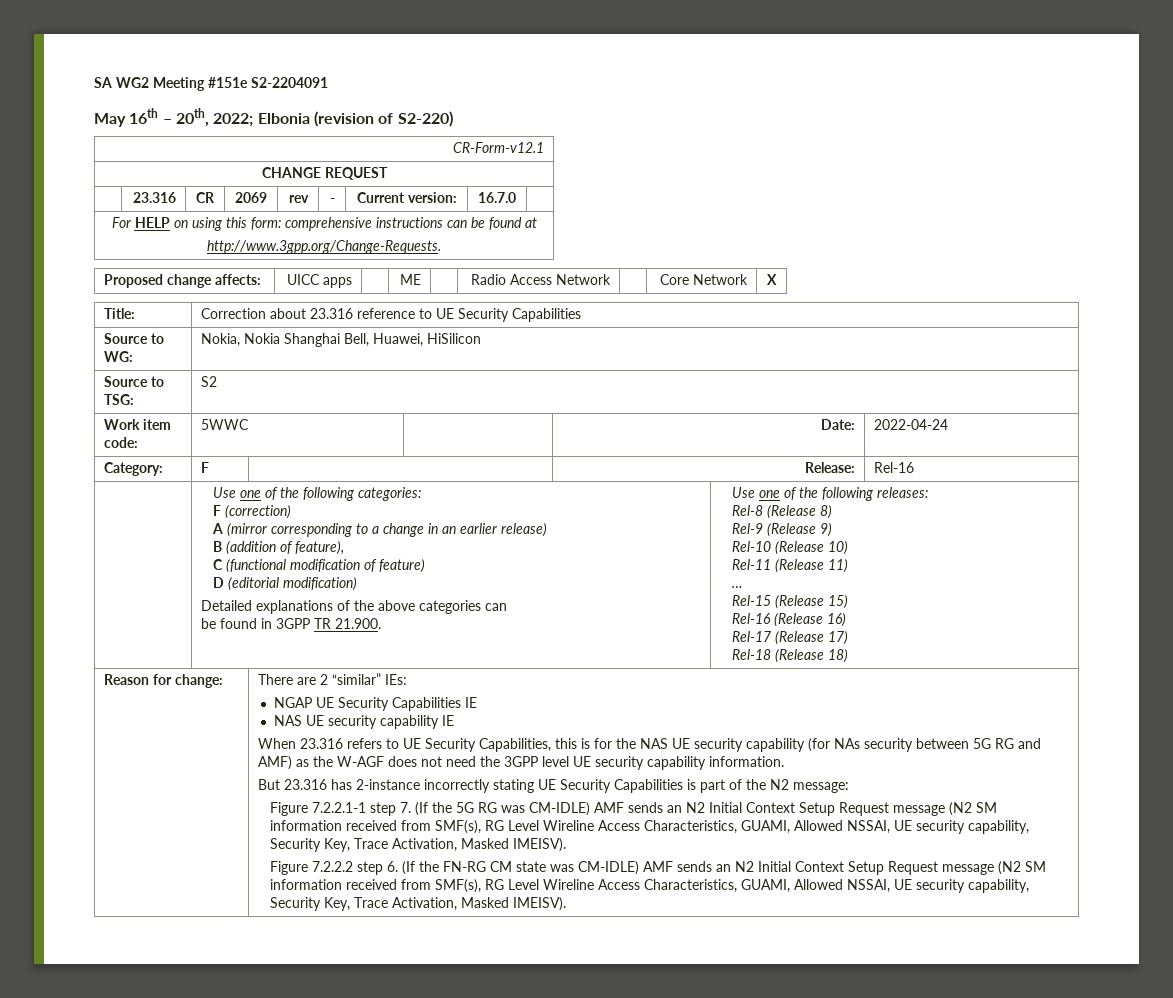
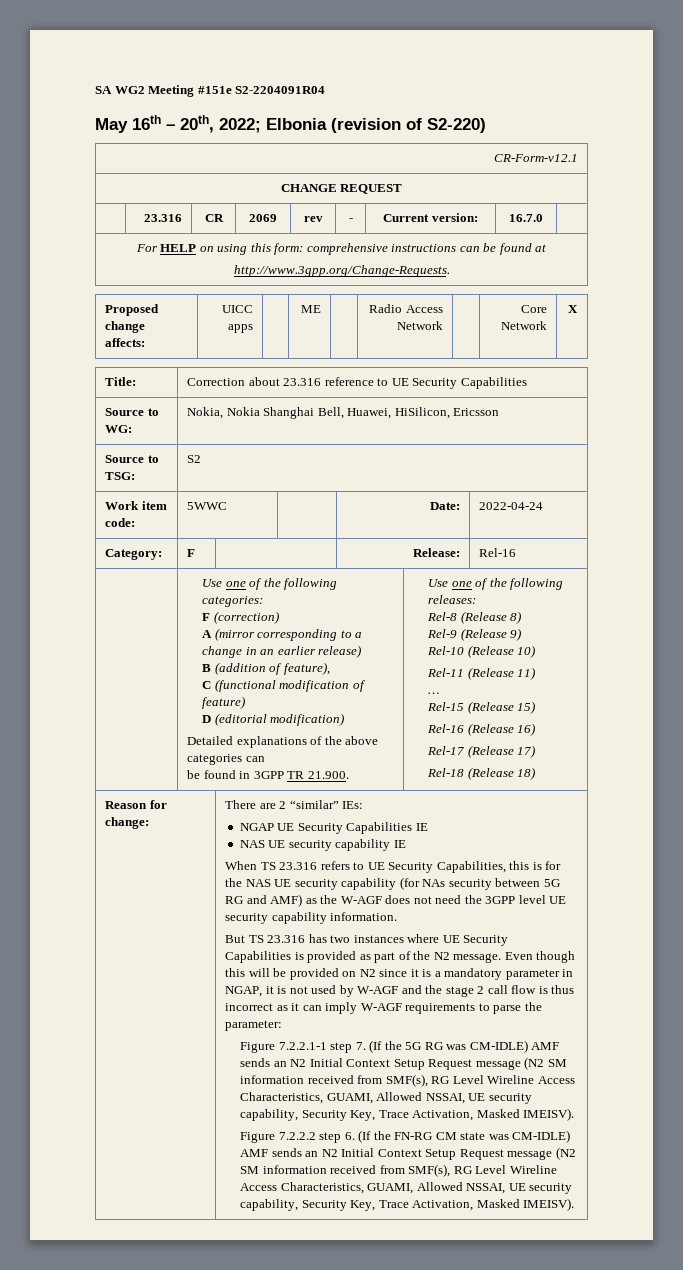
[251,77,328,88] S2-2204091 -> [235,86,326,94] S2-2204091R04
[427,333,482,344] HiSilicon -> [394,407,500,419] HiSilicon, Ericsson
(297, 743) none -> [260,862,276,870] TS
(281, 784) none -> [248,935,264,943] TS
[356,779,535,793] 2-instance incorrectly stating -> [330,934,440,943] two instances where
(697, 784) none -> [307,951,371,963] provided as
[793,782,850,793] message: -> [453,951,576,963] [225,968,574,980] [225,985,575,997] [225,1002,542,1014] [225,1020,283,1031] message. Even though this will be provided on N2 since it is a mandatory parameter in NGAP, it is not used by W-AGF and the stage 2 call flow is thus incorrect as it can imply W-AGF requirements to parse the parameter:

